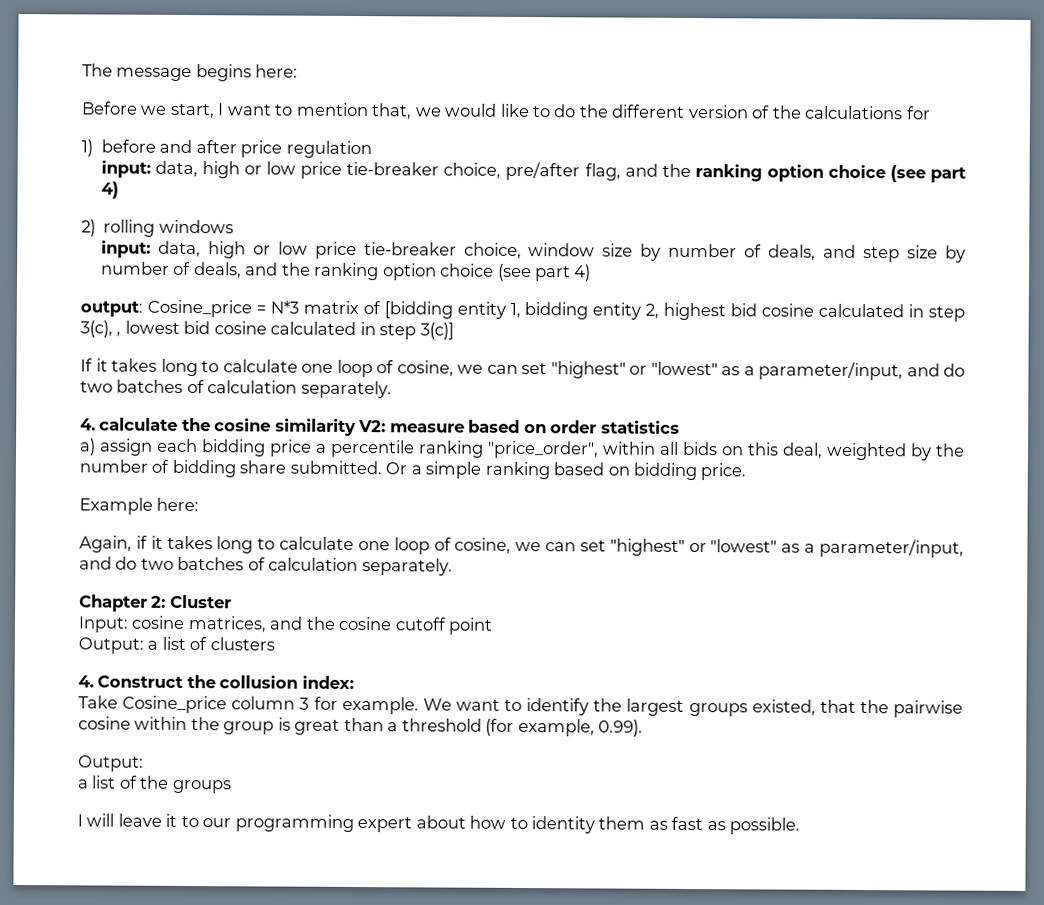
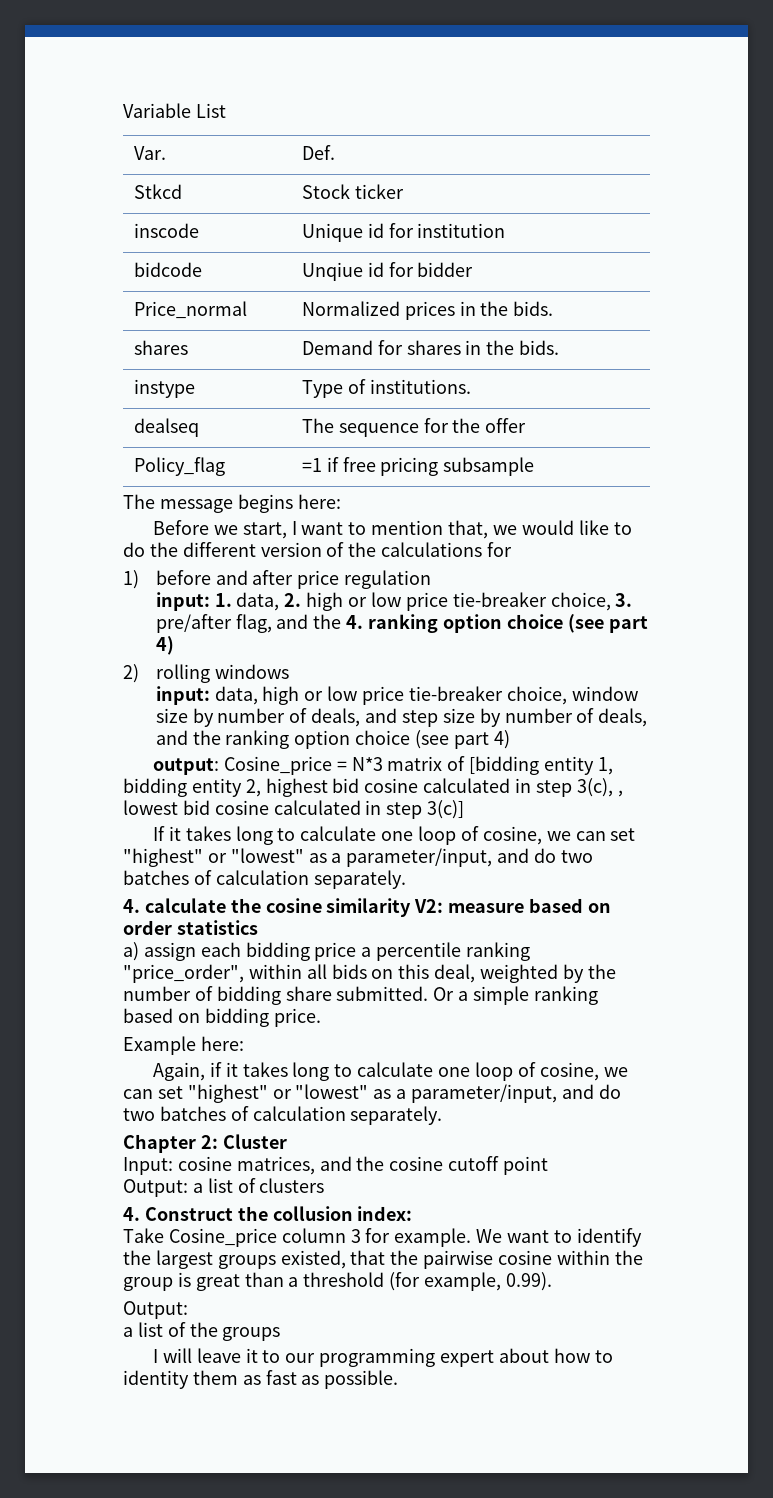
(82, 70) none -> [123,103,226,118] [133,146,166,160] [301,145,335,160] [133,184,182,199] [301,184,404,199] [133,223,199,238] [301,223,506,242] [133,262,202,277] [301,262,474,281] [133,301,247,319] [301,301,554,320] [133,340,188,355] [301,340,560,355] [133,379,195,398] [301,379,471,398] [133,418,199,437] [301,418,527,437] [133,457,225,476] [301,457,535,476] Variable List // Var. | Def. // Stkcd | Stock ticker // inscode | Unique id for institution // bidcode | Unqiue id for bidder // Price_normal | Normalized prices in the bids. // shares | Demand for shares in the bids. // instype | Type of institutions. // dealseq | The sequence for the offer // Policy_flag | =1 if free pricing subsample //
[154,160,502,179] data, high or low price tie-breaker choice, -> [214,592,633,611] 1. data, 2. high or low price tie-breaker choice, 3.
(691, 170) none -> [346,615,364,629] 4.

